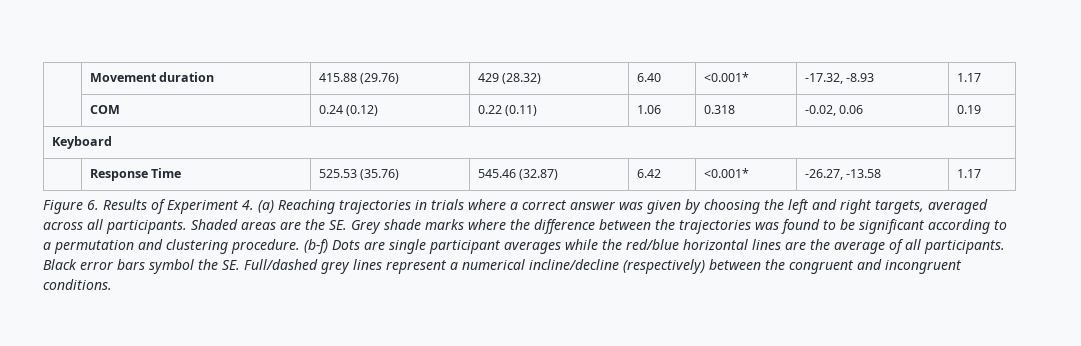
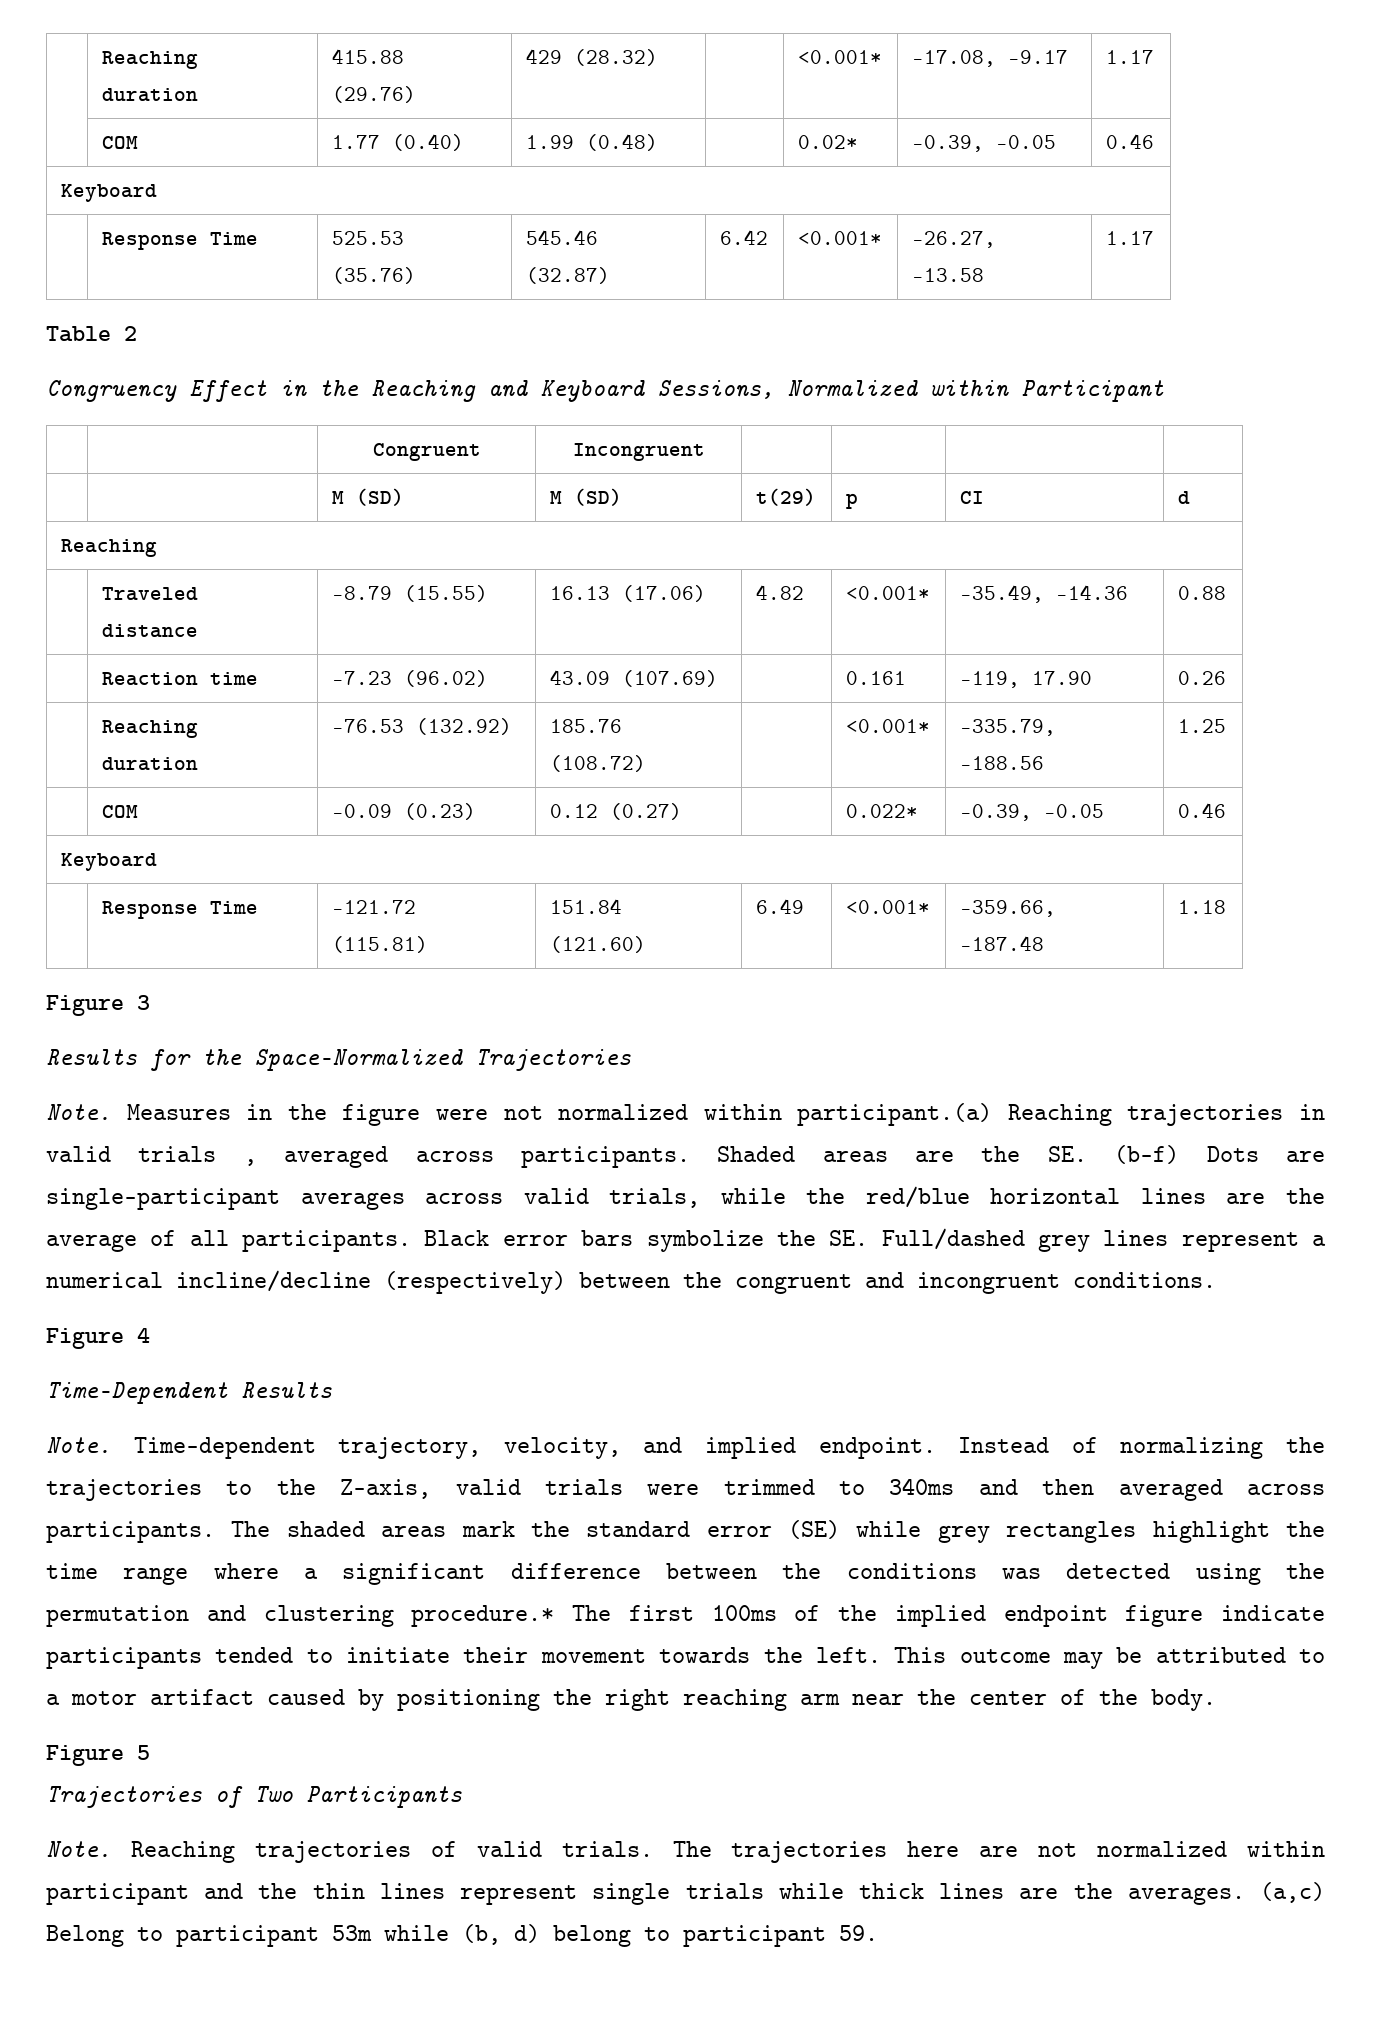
[89,73,157,82] | Movement -> [101,51,198,69] | Reaching
[636,73,661,82] [703,72,749,82] [804,73,875,84] 6.40 | <0.001* | -17.32, -8.93 -> [797,50,882,64] [911,50,1068,67] | <0.001* | -17.08, -9.17
[318,105,379,116] [477,105,538,116] [636,105,661,114] [703,105,735,114] [804,105,864,116] [956,105,981,114] 0.24 (0.12) | 0.22 (0.11) | 1.06 | 0.318 | -0.02, 0.06 | 0.19 -> [331,134,464,151] [525,134,658,151] [797,135,858,149] [911,135,1056,152] [1105,134,1154,149] 1.77 (0.40) | 1.99 (0.48) | | 0.02* | -0.39, -0.05 | 0.46
[43,199,988,214] [43,219,103,230] Figure 6. Results of Experiment 4. (a) Reaching trajectories in trials where a correct answer was given by choosing the left and right targets, averaged across all -> [46,326,137,342] [46,380,1164,402] [372,443,481,461] [572,443,705,461] [331,488,404,506] [549,488,622,506] [755,488,816,506] [845,493,858,509] [959,491,984,504] [1177,491,1190,504] [60,539,157,557] [101,587,198,601] [101,624,198,638] [331,585,488,602] [549,585,706,602] [755,585,804,600] [845,586,930,600] [959,585,1128,603] [1177,586,1226,600] [101,672,258,686] [331,670,488,687] [549,670,718,687] [845,671,906,685] [959,671,1092,688] [1177,671,1226,685] [101,720,198,738] [101,757,198,771] [331,718,512,735] [549,719,622,733] [549,755,646,772] [845,719,930,733] [959,719,1056,736] [959,756,1044,770] [1177,719,1226,733] [101,805,138,818] [331,803,476,820] [549,803,682,820] [845,804,918,818] [959,804,1104,821] [1177,803,1226,818] [60,853,157,871] [101,901,258,919] [331,900,416,914] [331,936,428,953] [549,899,622,914] [549,936,646,953] [755,899,804,914] [845,900,930,914] [959,900,1056,917] [959,936,1044,951] [1177,900,1226,914] [46,995,150,1016] [46,1049,631,1071] [46,1103,1325,1126] [46,1146,494,1168] Table 2 // Congruency Effect in the Reaching and Keyboard Sessions, Normalized within Participant // | | Congruent | Incongruent | | | | // | | M (SD) | M (SD) | t(29) | p | CI | d // Reaching // | Traveled distance | -8.79 (15.55) | 16.13 (17.06) | 4.82 | <0.001* | -35.49, -14.36 | 0.88 // | Reaction time | -7.23 (96.02) | 43.09 (107.69) | | 0.161 | -119, 17.90 | 0.26 // | Reaching duration | -76.53 (132.92) | 185.76 (108.72) | | <0.001* | -335.79, -188.56 | 1.25 // | COM | -0.09 (0.23) | 0.12 (0.27) | | 0.022* | -0.39, -0.05 | 0.46 // Keyboard // | Response Time | -121.72 (115.81) | 151.84 (121.60) | 6.49 | <0.001* | -359.66, -187.48 | 1.18 // Figure 3 // Results for the Space-Normalized Trajectories // Note. Measures in the figure were not normalized within participant.(a) Reaching trajectories in valid trials , averaged across
[351,219,1007,234] [43,239,561,254] Grey shade marks where the difference between the trajectories was found to be significant according to a permutation and clustering procedure. (b-f) Dots are single participant averages -> [1114,1145,1326,1164] [46,1188,701,1210] (b-f) Dots are single-participant averages across valid trials,
[149,259,194,274] symbol -> [646,1230,764,1252] symbolize
(112, 284) none -> [46,1328,150,1349] [46,1382,332,1404] [46,1437,1325,1459] [46,1478,1325,1501] [46,1520,1325,1543] [46,1563,1325,1585] [46,1605,1325,1627] [46,1647,1326,1669] [46,1689,1216,1711] [46,1745,150,1766] [46,1786,462,1808] [46,1841,1325,1863] [46,1882,1325,1905] [46,1924,878,1947] // Figure 4 // Time-Dependent Results // Note. Time-dependent trajectory, velocity, and implied endpoint. Instead of normalizing the trajectories to the Z-axis, valid trials were trimmed to 340ms and then averaged across participants. The shaded areas mark the standard error (SE) while grey rectangles highlight the time range where a significant difference between the conditions was detected using the permutation and clustering procedure.* The first 100ms of the implied endpoint figure indicate participants tended to initiate their movement towards the left. This outcome may be attributed to a motor artifact caused by positioning the right reaching arm near the center of the body. // Figure 5 // Trajectories of Two Participants // Note. Reaching trajectories of valid trials. The trajectories here are not normalized within participant and the thin lines represent single trials while thick lines are the averages. (a,c) Belong to participant 53m while (b, d) belong to participant 59.

